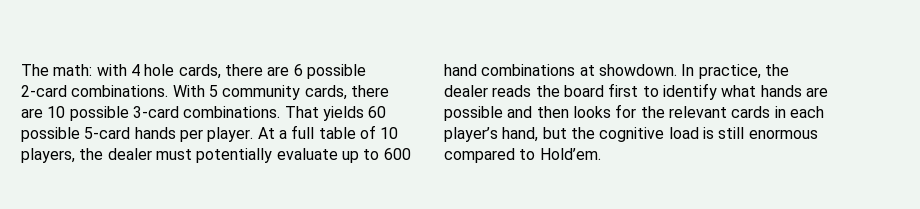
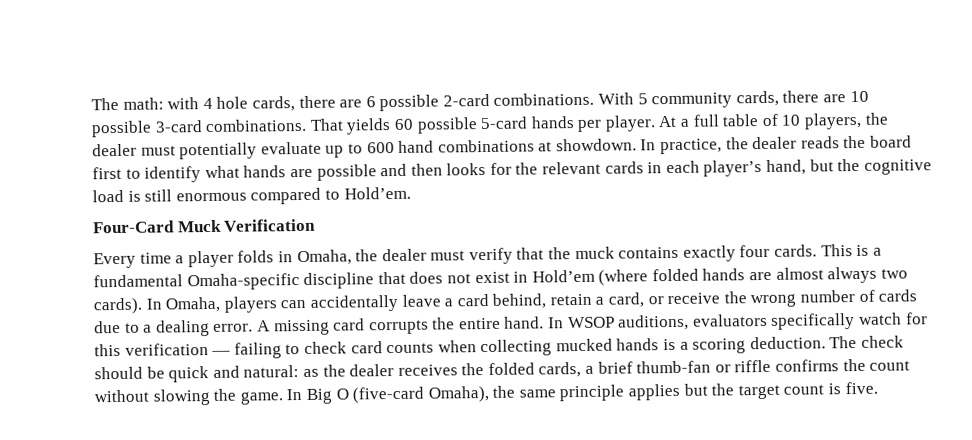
(601, 154) none -> [92,218,317,234] [93,244,882,269] [93,266,908,291] [93,289,918,315] [94,312,928,337] [94,335,905,359] [94,358,911,383] [94,381,878,406] // Four-Card Muck Verification // Every time a player folds in Omaha, the dealer must verify that the muck contains exactly four cards. This is a fundamental Omaha-specific discipline that does not exist in Hold’em (where folded hands are almost always two cards). In Omaha, players can accidentally leave a card behind, retain a card, or receive the wrong number of cards due to a dealing error. A missing card corrupts the entire hand. In WSOP auditions, evaluators specifically watch for this verification — failing to check card counts when collecting mucked hands is a scoring deduction. The check should be quick and natural: as the dealer receives the folded cards, a brief thumb-fan or riffle confirms the count without slowing the game. In Big O (five-card Omaha), the same principle applies but the target count is five.

